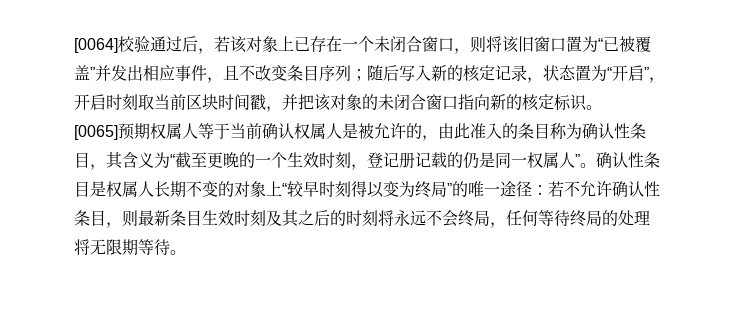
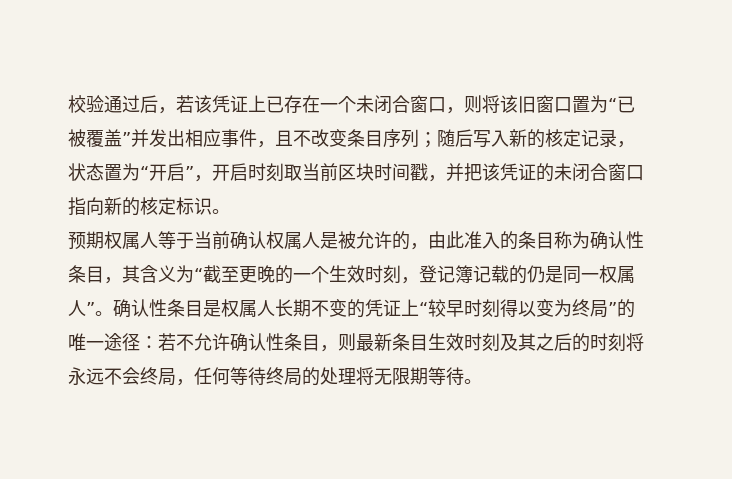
[74,38,118,53] [0064] -> (68, 104) none
[246,36,278,52] 对象 -> [212,95,248,113] 凭证
[330,94,362,110] 对象 -> [500,163,536,181] 凭证
[74,125,118,140] [0065] -> (230, 211) none
[399,152,415,168] 册 -> [455,265,473,283] 簿
[234,181,266,197] 对象 -> [365,299,401,317] 凭证

